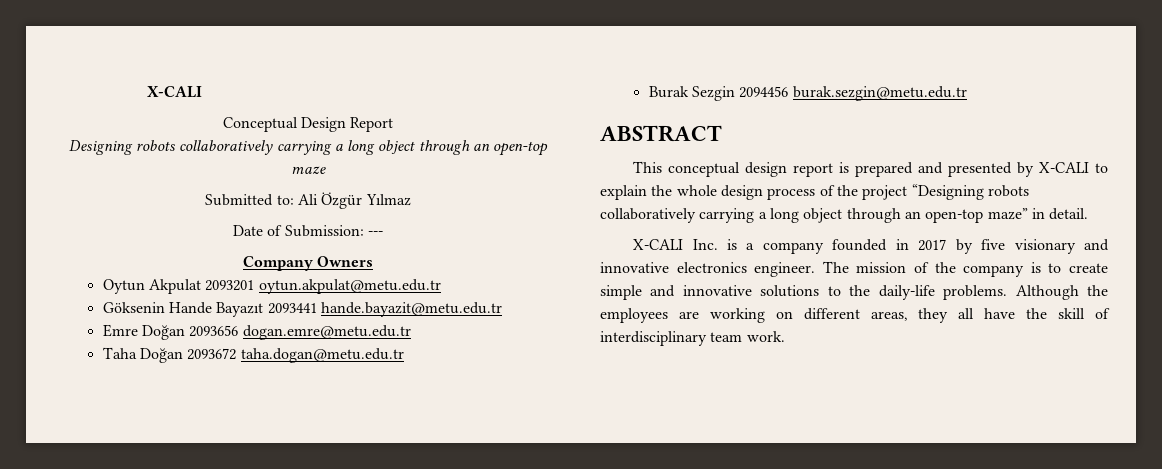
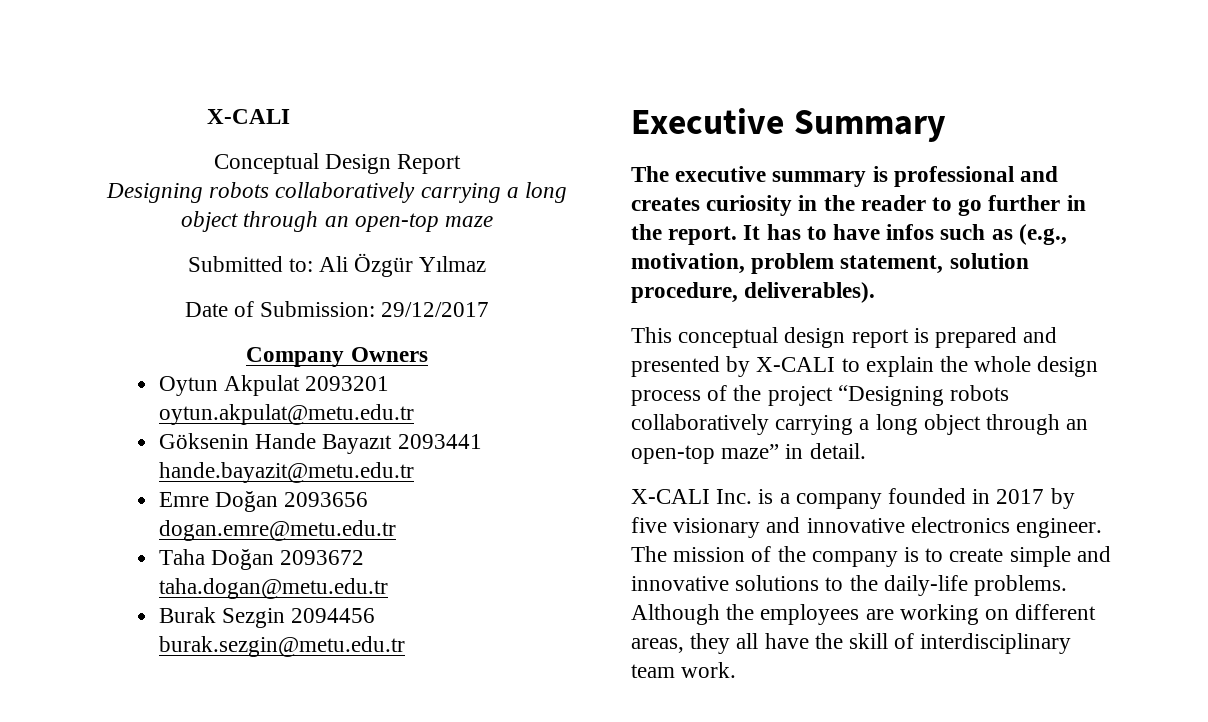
[367,231,383,236] --- -> [381,302,490,317] 29/12/2017
[600,125,722,142] ABSTRACT -> [631,108,946,142] [631,166,1059,187] [631,195,1086,216] [631,224,1067,245] [631,253,1029,274] [631,282,876,303] Executive Summary // The executive summary is professional and creates curiosity in the reader to go further in the report. It has to have infos such as (e.g., motivation, problem statement, solution procedure, deliverables).

